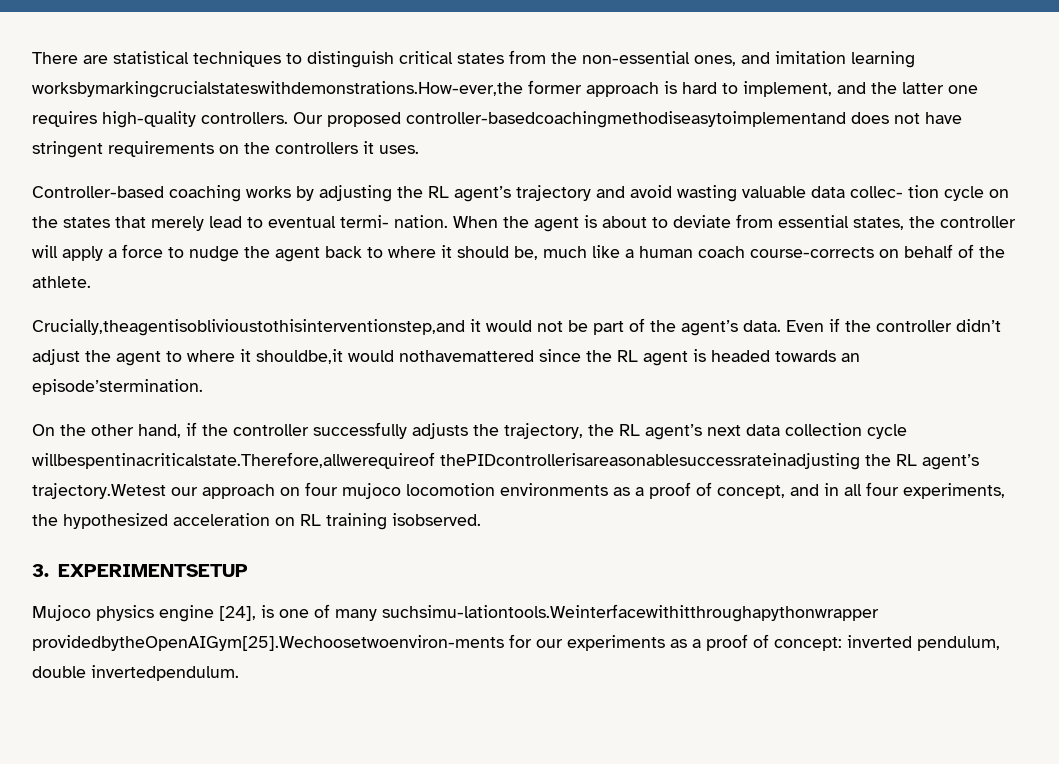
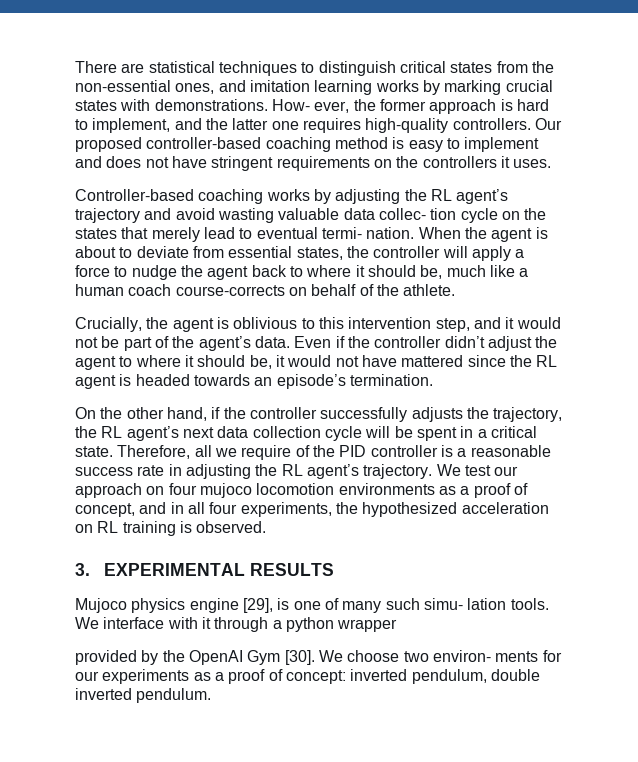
[32,81,523,98] worksbymarkingcrucialstateswithdemonstrations.How-ever,the -> [375,80,553,95] [75,99,376,113] works by marking crucial states with demonstrations. How- ever, the
[406,111,846,128] controller-basedcoachingmethodiseasytoimplementand -> [146,137,540,152] [75,156,102,168] controller-based coaching method is easy to implement and
[32,319,465,336] Crucially,theagentisoblivioustothisinterventionstep,and -> [75,317,501,332] Crucially, the agent is oblivious to this intervention step, and
[256,349,534,364] shouldbe,it would nothavemattered -> [197,355,464,369] should be, it would not have mattered
[32,379,203,395] episode’stermination. -> [276,374,433,389] episode’s termination.
[32,452,979,470] [32,483,166,499] willbespentinacriticalstate.Therefore,allwerequireof thePIDcontrollerisareasonablesuccessrateinadjusting the RL agent’s trajectory.Wetest -> [365,426,537,441] [75,445,551,460] [75,464,491,479] will be spent in a critical state. Therefore, all we require of the PID controller is a reasonable success rate in adjusting the RL agent’s trajectory. We test
[392,513,481,526] isobserved. -> [179,521,267,533] is observed.
[58,564,249,577] EXPERIMENTSETUP -> [104,563,335,576] EXPERIMENTAL RESULTS
[219,606,256,621] [24], -> [242,598,273,613] [29],
[382,604,879,622] [32,635,504,651] suchsimu-lationtools.Weinterfacewithitthroughapythonwrapper providedbytheOpenAIGym[25].Wechoosetwoenviron-ments -> [385,598,549,610] [75,617,398,632] [75,650,539,665] such simu- lation tools. We interface with it through a python wrapper // provided by the OpenAI Gym [30]. We choose two environ- ments
[91,665,239,681] invertedpendulum. -> [75,688,212,703] inverted pendulum.

